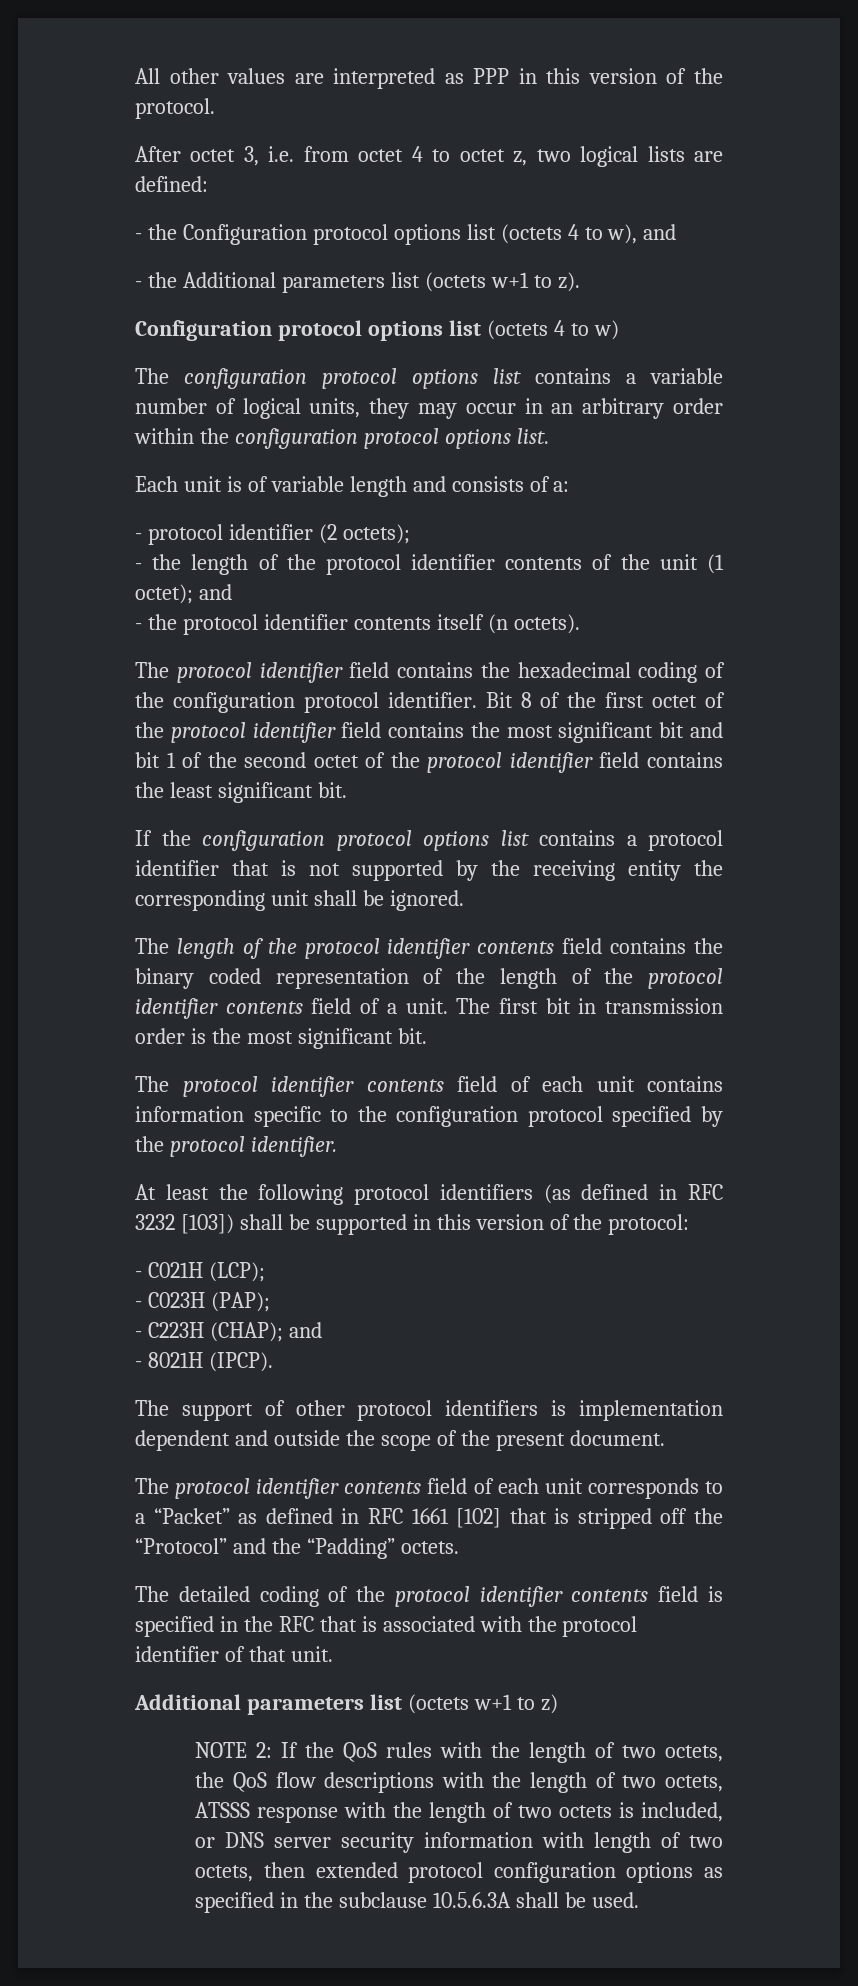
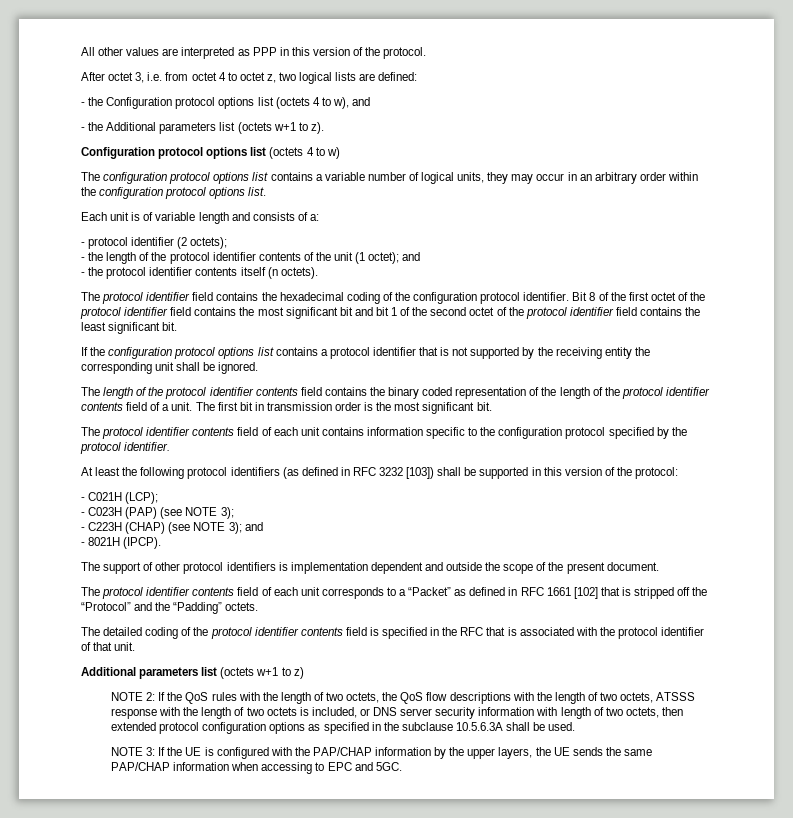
[210,1292,270,1312] [135,1322,283,1342] (PAP); // - C223H (CHAP); -> [125,507,234,519] [81,522,242,534] (PAP) (see NOTE 3); // - C223H (CHAP) (see NOTE 3);
(639, 1900) none -> [110,747,652,759] [110,762,402,774] // NOTE 3: If the UE is configured with the PAP/CHAP information by the upper layers, the UE sends the same PAP/CHAP information when accessing to EPC and 5GC.

